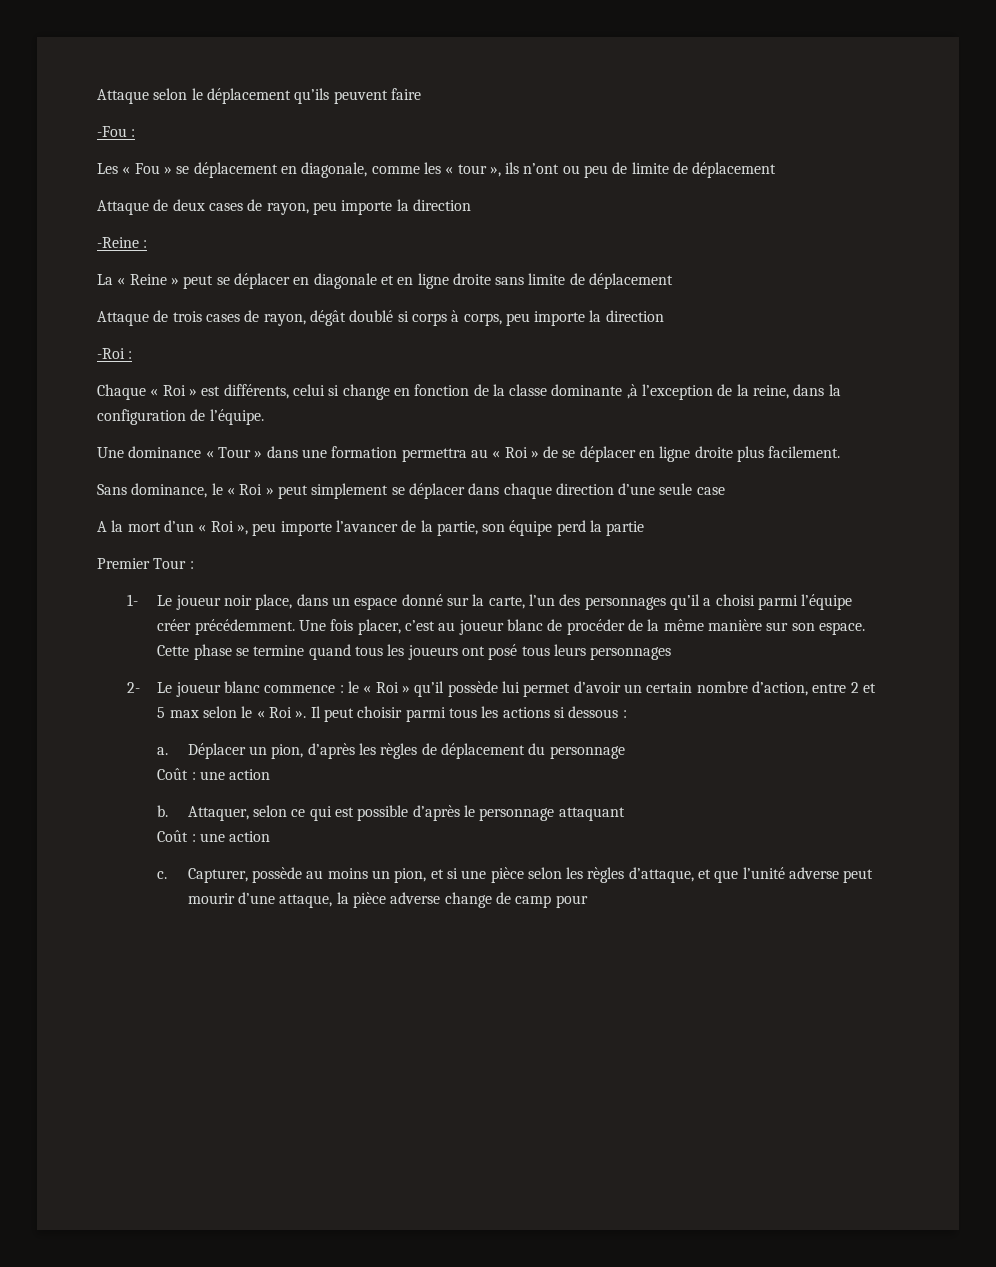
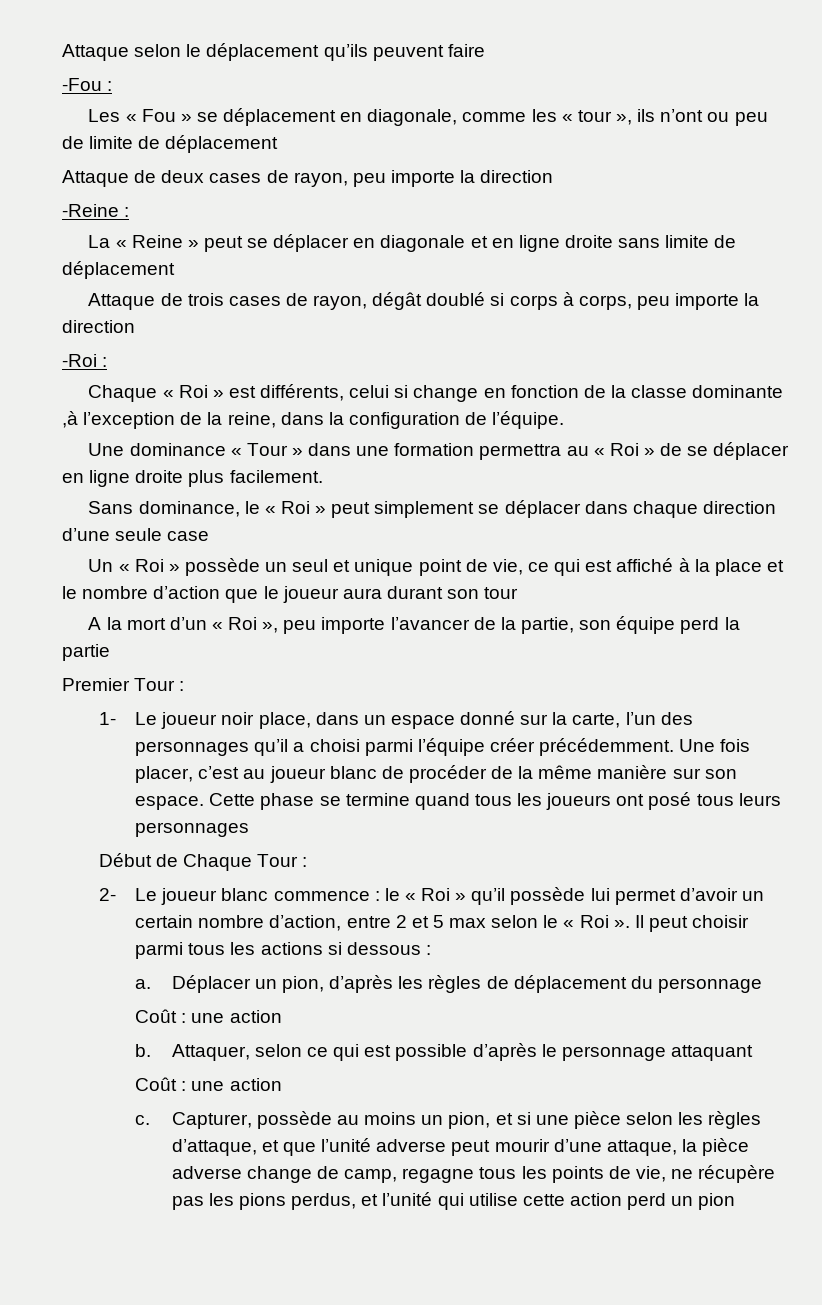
(725, 491) none -> [88,558,784,576] [62,586,519,603] // Un « Roi » possède un seul et unique point de vie, ce qui est affiché à la place et le nombre d’action que le joueur aura durant son tour
(672, 653) none -> [98,853,308,871] // Début de Chaque Tour :
[515,895,588,908] camp pour -> [344,1165,776,1183] [171,1192,736,1210] camp, regagne tous les points de vie, ne récupère pas les pions perdus, et l’unité qui utilise cette action perd un pion

